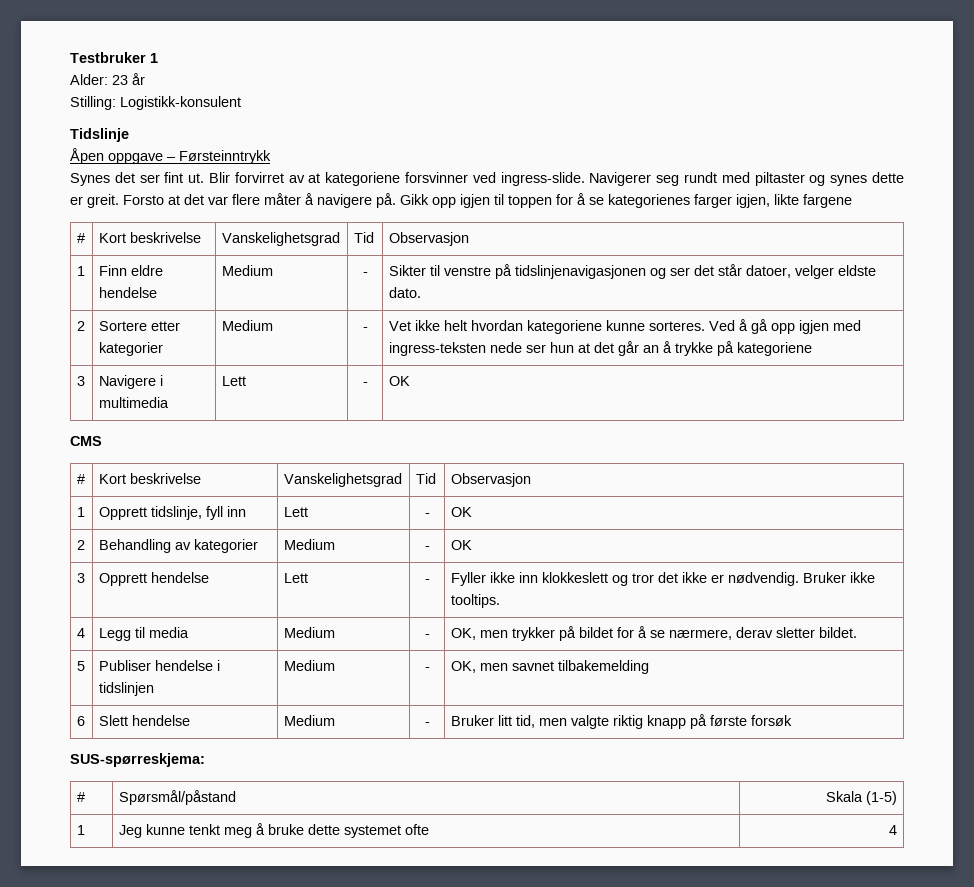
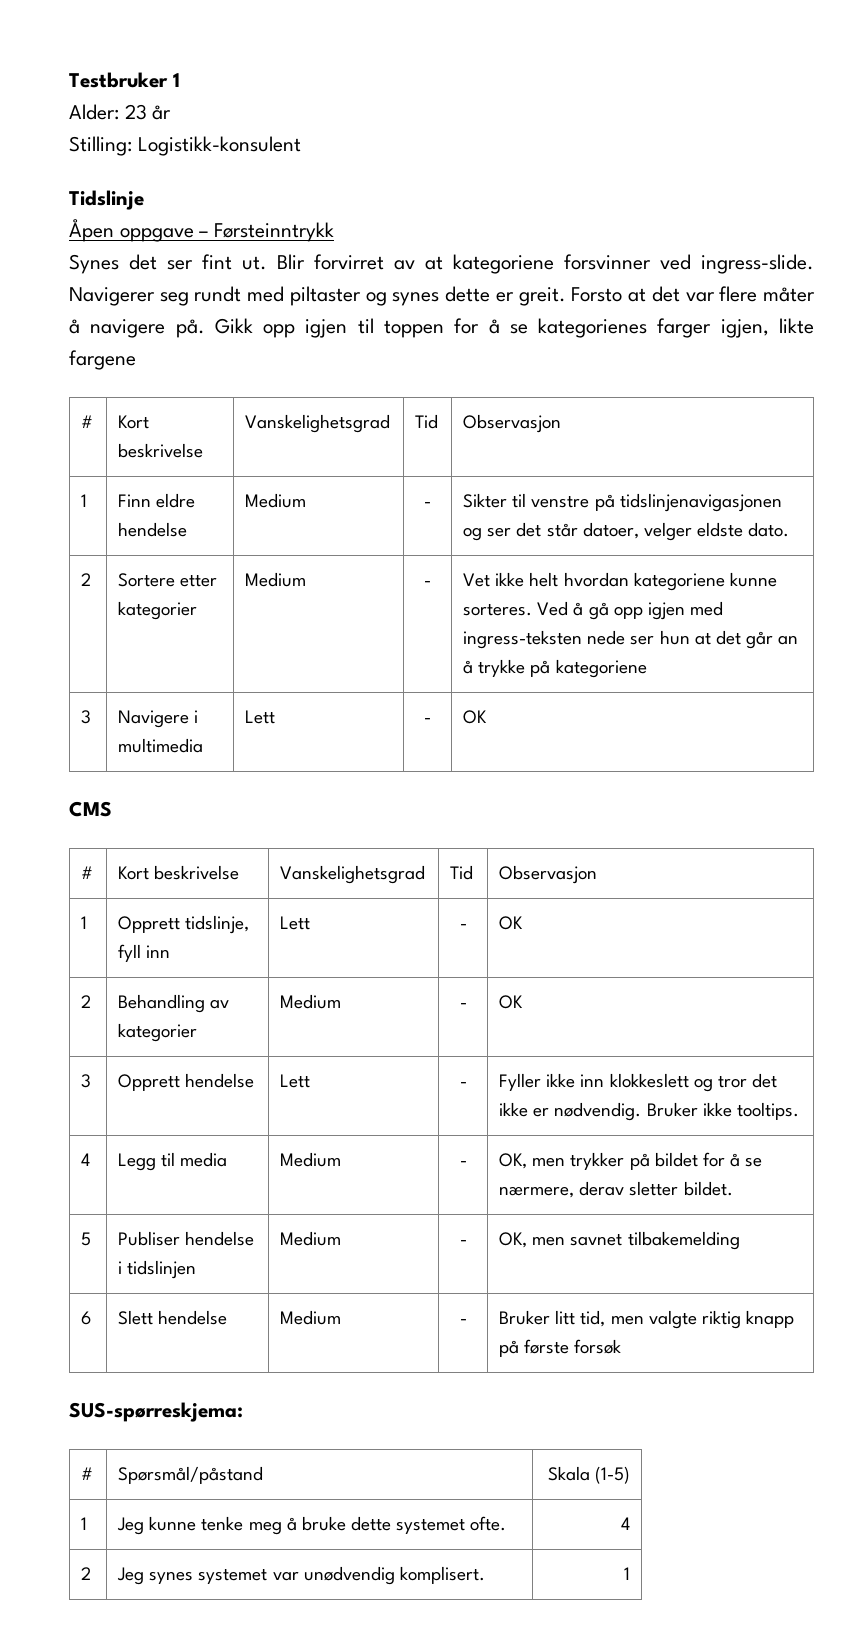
[188,824,220,835] tenkt -> [201,1516,244,1531] tenke
[404,824,429,835] [889,825,898,835] ofte | 4 -> [470,1516,507,1531] [620,1517,630,1530] [81,1567,92,1580] [117,1566,485,1585] [623,1567,630,1580] ofte. | 4 // 2 | Jeg synes systemet var unødvendig komplisert. | 1

